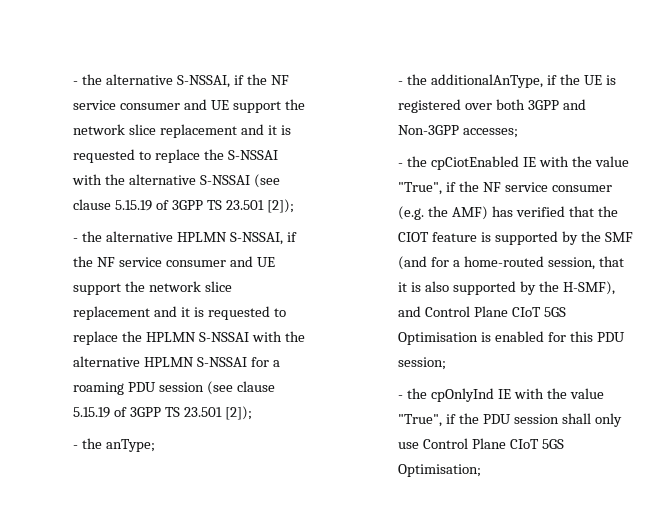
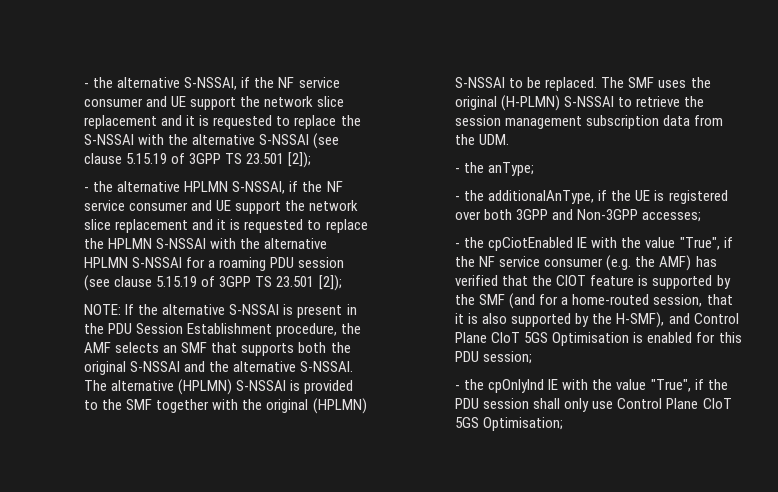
(252, 413) none -> [84,304,357,318] [84,323,362,337] [84,342,351,356] [84,361,354,375] [84,379,354,395] [84,398,367,414] [455,77,711,91] [455,95,705,111] [455,115,724,129] [455,134,510,145] // NOTE: If the alternative S-NSSAI is present in the PDU Session Establishment procedure, the AMF selects an SMF that supports both the original S-NSSAI and the alternative S-NSSAI. The alternative (HPLMN) S-NSSAI is provided to the SMF together with the original (HPLMN) S-NSSAI to be replaced. The SMF uses the original (H-PLMN) S-NSSAI to retrieve the session management subscription data from the UDM.

